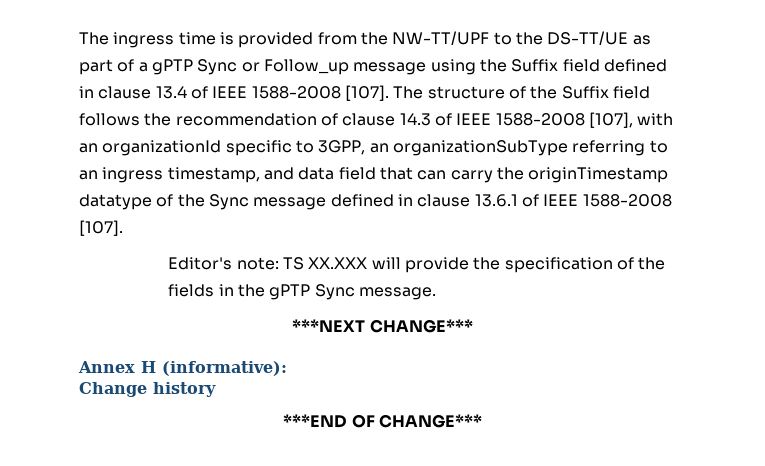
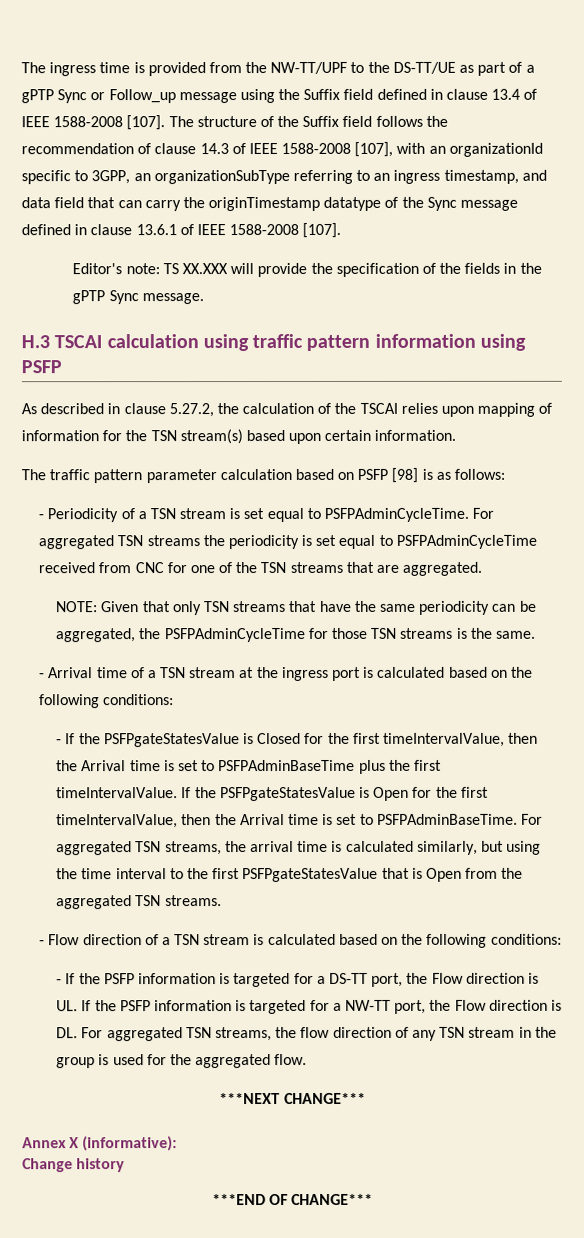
(436, 293) none -> [21,333,526,352] [21,360,62,374] [21,402,553,418] [21,429,457,445] [21,467,506,484] [38,507,495,523] [38,534,537,550] [38,561,483,576] [55,600,536,616] [56,627,536,643] [39,666,533,682] [39,694,175,709] [56,732,539,748] [56,759,442,774] [56,786,489,802] [56,813,543,829] [56,840,542,856] [56,867,524,883] [56,895,222,910] [39,933,562,948] [56,972,539,988] [56,999,562,1015] [56,1026,557,1042] [56,1053,308,1069] // H.3 TSCAI calculation using traffic pattern information using PSFP // As described in clause 5.27.2, the calculation of the TSCAI relies upon mapping of information for the TSN stream(s) based upon certain information. // The traffic pattern parameter calculation based on PSFP [98] is as follows: // - Periodicity of a TSN stream is set equal to PSFPAdminCycleTime. For aggregated TSN streams the periodicity is set equal to PSFPAdminCycleTime received from CNC for one of the TSN streams that are aggregated. // NOTE: Given that only TSN streams that have the same periodicity can be aggregated, the PSFPAdminCycleTime for those TSN streams is the same. // - Arrival time of a TSN stream at the ingress port is calculated based on the following conditions: // - If the PSFPgateStatesValue is Closed for the first timeIntervalValue, then the Arrival time is set to PSFPAdminBaseTime plus the first timeIntervalValue. If the PSFPgateStatesValue is Open for the first timeIntervalValue, then the Arrival time is set to PSFPAdminBaseTime. For aggregated TSN streams, the arrival time is calculated similarly, but using the time interval to the first PSFPgateStatesValue that is Open from the aggregated TSN streams. // - Flow direction of a TSN stream is calculated based on the following conditions: // - If the PSFP information is targeted for a DS-TT port, the Flow direction is UL. If the PSFP information is targeted for a NW-TT port, the Flow direction is DL. For aggregated TSN streams, the flow direction of any TSN stream in the group is used for the aggregated flow.
[141,361,156,373] H -> [69,1137,80,1149] X

